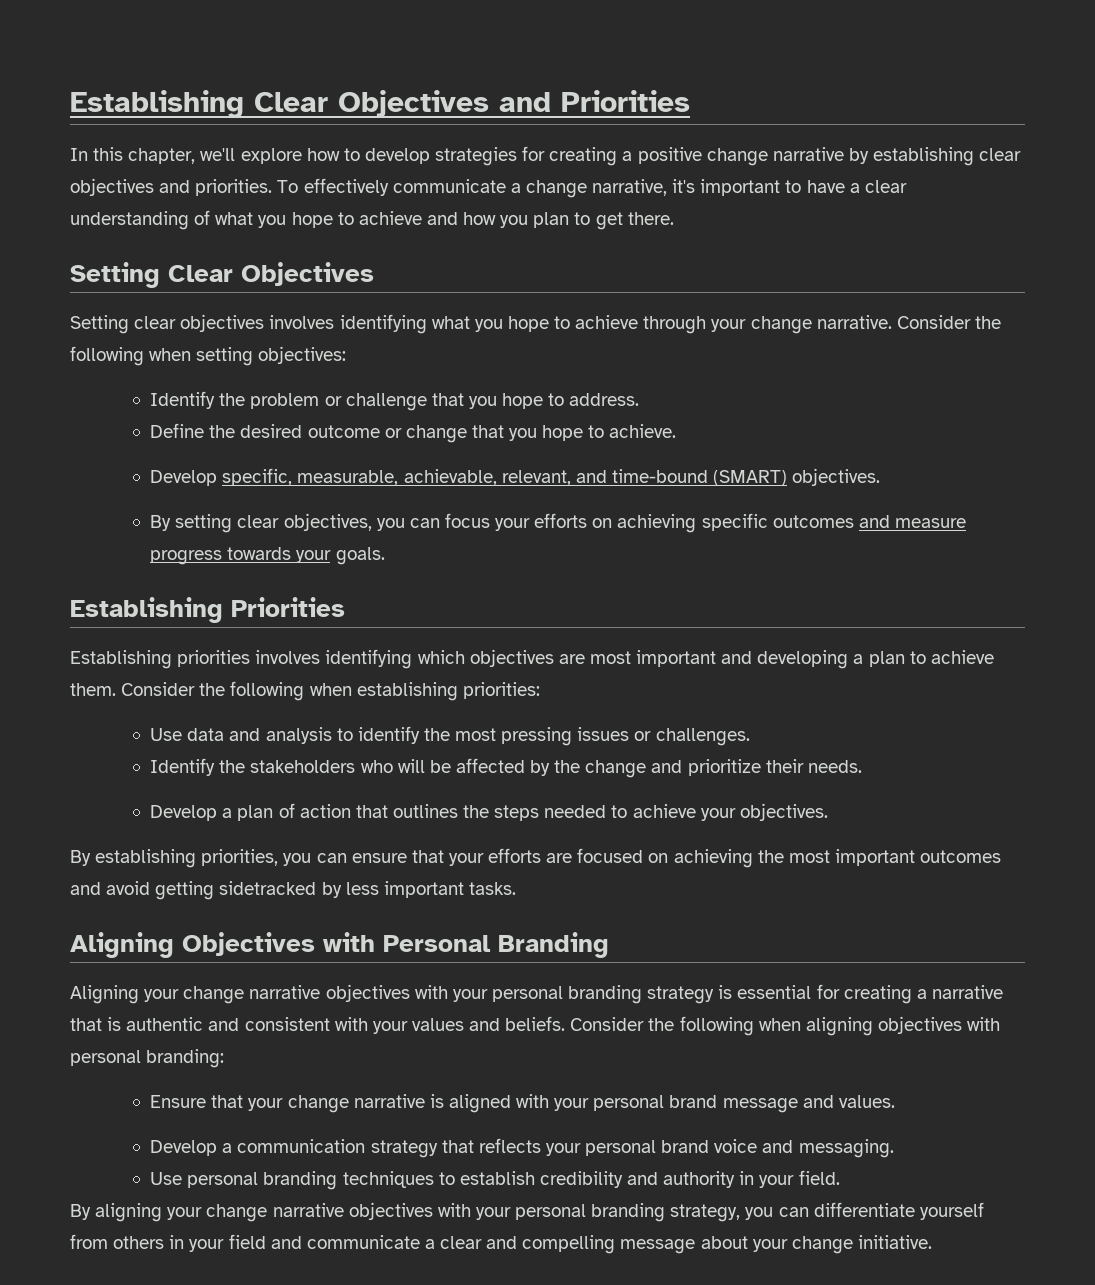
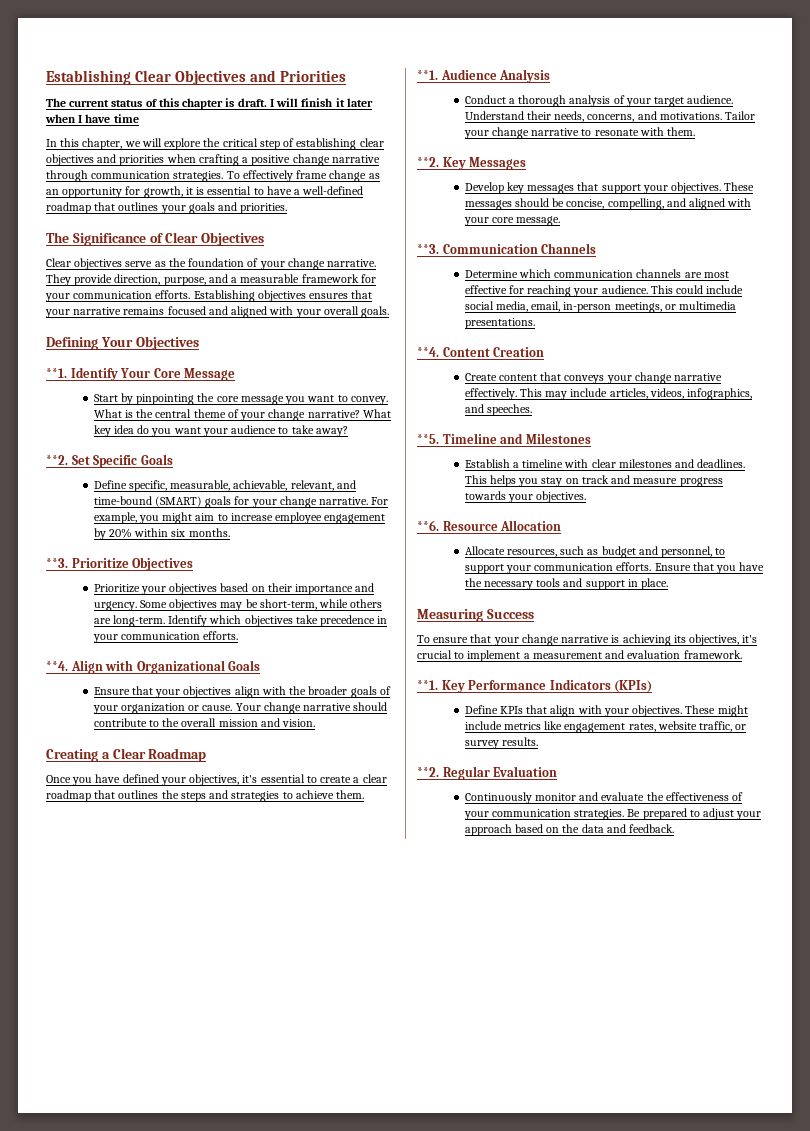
[70,146,1022,166] [70,178,907,198] [70,210,674,230] [70,262,374,288] [70,314,1001,334] [70,346,347,366] [150,391,640,411] [150,423,677,443] [150,470,218,486] In this chapter, we'll explore how to develop strategies for creating a positive change narrative by establishing clear objectives and priorities. To effectively communicate a change narrative, it's important to have a clear understanding of what you hope to achieve and how you plan to get there. // Setting Clear Objectives // Setting clear objectives involves identifying what you hope to achieve through your change narrative. Consider the following when setting objectives: // Identify the problem or challenge that you hope to address. // Define the desired outcome or change that you hope to achieve. // Develop -> [46,98,373,110] [45,114,139,123] [46,138,384,150] [46,154,380,166] [46,170,380,182] [46,186,364,198] [46,202,288,214] [46,232,265,246] [46,258,377,270] [46,274,376,286] [45,290,373,302] [45,306,390,318] [46,336,199,350] [46,367,236,381] [93,393,388,405] [93,409,391,421] [93,425,348,437] [46,454,173,468] [93,480,127,489] The current status of this chapter is draft. I will finish it later when I have time // In this chapter, we will explore the critical step of establishing clear objectives and priorities when crafting a positive change narrative through communication strategies. To effectively frame change as an opportunity for growth, it is essential to have a well-defined roadmap that outlines your goals and priorities. // The Significance of Clear Objectives // Clear objectives serve as the foundation of your change narrative. They provide direction, purpose, and a measurable framework for your communication efforts. Establishing objectives ensures that your narrative remains focused and aligned with your overall goals. // Defining Your Objectives // **1. Identify Your Core Message // Start by pinpointing the core message you want to convey. What is the central theme of your change narrative? What key idea do you want your audience to take away? // **2. Set Specific Goals // Define
[792,468,881,486] [150,513,854,533] objectives. // By setting clear objectives, you can focus your efforts on achieving specific outcomes -> [205,496,389,508] [93,512,386,524] [93,528,230,540] [46,557,194,571] [93,583,375,595] [93,599,383,611] [93,615,388,627] [92,631,239,643] [46,660,261,674] [93,686,391,698] [92,702,388,714] [93,718,316,727] [46,748,207,762] [46,774,387,786] [46,790,365,802] [417,69,551,83] [464,95,734,107] [464,111,756,122] [463,127,696,139] [417,157,527,170] [464,182,755,194] [464,198,752,210] [463,216,561,226] [417,243,597,254] [464,269,729,278] [464,285,744,297] [464,301,737,313] [464,318,535,329] [417,347,545,357] [464,372,723,384] [464,388,753,400] [464,404,532,416] [417,433,591,444] [464,459,746,468] [464,475,609,487] goals for your change narrative. For example, you might aim to increase employee engagement by 20% within six months. // **3. Prioritize Objectives // Prioritize your objectives based on their importance and urgency. Some objectives may be short-term, while others are long-term. Identify which objectives take precedence in your communication efforts. // **4. Align with Organizational Goals // Ensure that your objectives align with the broader goals of your organization or cause. Your change narrative should contribute to the overall mission and vision. // Creating a Clear Roadmap // Once you have defined your objectives, it's essential to create a clear roadmap that outlines the steps and strategies to achieve them. // **1. Audience Analysis // Conduct a thorough analysis of your target audience. Understand their needs, concerns, and motivations. Tailor your change narrative to resonate with them. // **2. Key Messages // Develop key messages that support your objectives. These messages should be concise, compelling, and aligned with your core message. // **3. Communication Channels // Determine which communication channels are most effective for reaching your audience. This could include social media, email, in-person meetings, or multimedia presentations. // **4. Content Creation // Create content that conveys your change narrative effectively. This may include articles, videos, infographics, and speeches. // **5. Timeline and Milestones // Establish a timeline with clear milestones and deadlines. This helps you stay on track
[335,547,385,565] [70,597,345,623] [70,649,994,669] [70,681,540,701] [150,726,750,746] [150,758,862,778] [150,803,828,821] [70,848,1002,868] [70,881,516,900] [70,932,609,958] [70,984,1003,1004] [70,1016,1001,1036] [70,1049,225,1068] [150,1094,895,1113] [150,1138,894,1158] [150,1170,840,1190] [70,1202,984,1222] [70,1234,932,1254] goals. // Establishing Priorities // Establishing priorities involves identifying which objectives are most important and developing a plan to achieve them. Consider the following when establishing priorities: // Use data and analysis to identify the most pressing issues or challenges. // Identify the stakeholders who will be affected by the change and prioritize their needs. // Develop a plan of action that outlines the steps needed to achieve your objectives. // By establishing priorities, you can ensure that your efforts are focused on achieving the most important outcomes and avoid getting sidetracked by less important tasks. // Aligning Objectives with Personal Branding // Aligning your change narrative objectives with your personal branding strategy is essential for creating a narrative that is authentic and consistent with your values and beliefs. Consider the following when aligning objectives with personal branding: // Ensure that your change narrative is aligned with your personal brand message and values. // Develop a communication strategy that reflects your personal brand voice and messaging. // Use personal branding techniques to establish credibility and authority in your field. // By aligning your change narrative objectives with your personal branding strategy, you can differentiate yourself from others in your field and communicate a clear and compelling message about your change initiative. -> [536,491,587,503] [417,520,562,531] [464,546,726,558] [464,562,765,574] [464,578,669,590] [417,609,534,622] [417,634,758,646] [417,650,742,662] [417,679,653,693] [464,705,748,717] [464,721,747,733] [464,737,538,749] [417,766,558,780] [464,792,744,804] [463,808,762,820] [464,824,675,836] objectives. // **6. Resource Allocation // Allocate resources, such as budget and personnel, to support your communication efforts. Ensure that you have the necessary tools and support in place. // Measuring Success // To ensure that your change narrative is achieving its objectives, it's crucial to implement a measurement and evaluation framework. // **1. Key Performance Indicators (KPIs) // Define KPIs that align with your objectives. These might include metrics like engagement rates, website traffic, or survey results. // **2. Regular Evaluation // Continuously monitor and evaluate the effectiveness of your communication strategies. Be prepared to adjust your approach based on the data and feedback.

